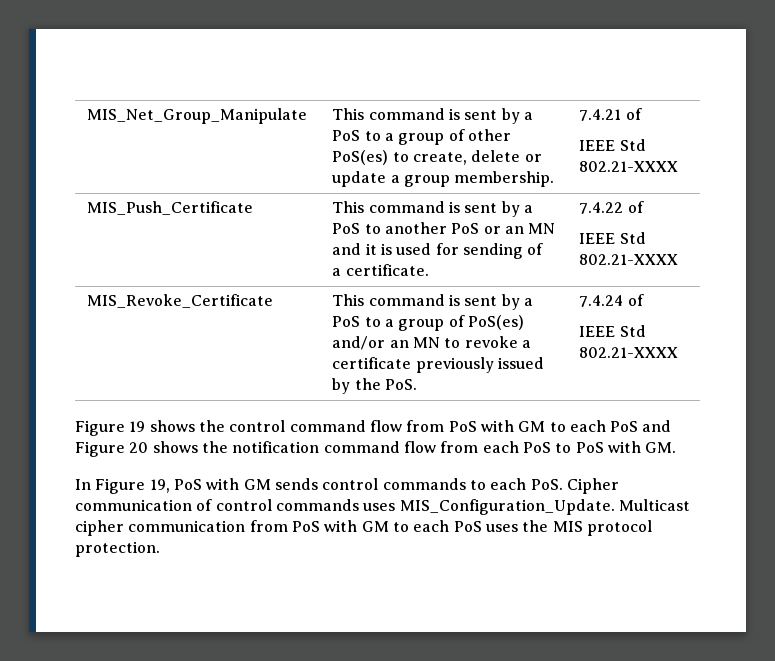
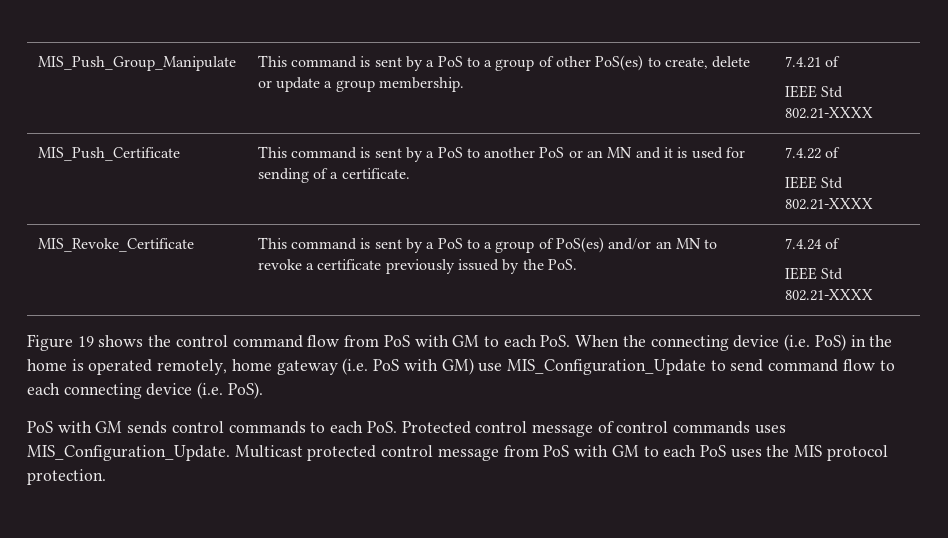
[87,108,308,124] MIS_Net_Group_Manipulate -> [37,56,236,71] MIS_Push_Group_Manipulate
[610,420,672,432] [75,441,677,457] [75,478,170,494] PoS and Figure 20 shows the notification command flow from each PoS to PoS with GM. // In Figure 19, -> [540,334,893,351] [27,358,895,375] [27,382,263,399] PoS. When the connecting device (i.e. PoS) in the home is operated remotely, home gateway (i.e. PoS with GM) use MIS_Configuration_Update to send command flow to each connecting device (i.e. PoS). //
[566,478,619,494] [75,499,192,511] Cipher communication -> [401,421,593,437] Protected control message
[75,520,246,536] cipher communication -> [307,445,499,461] protected control message

